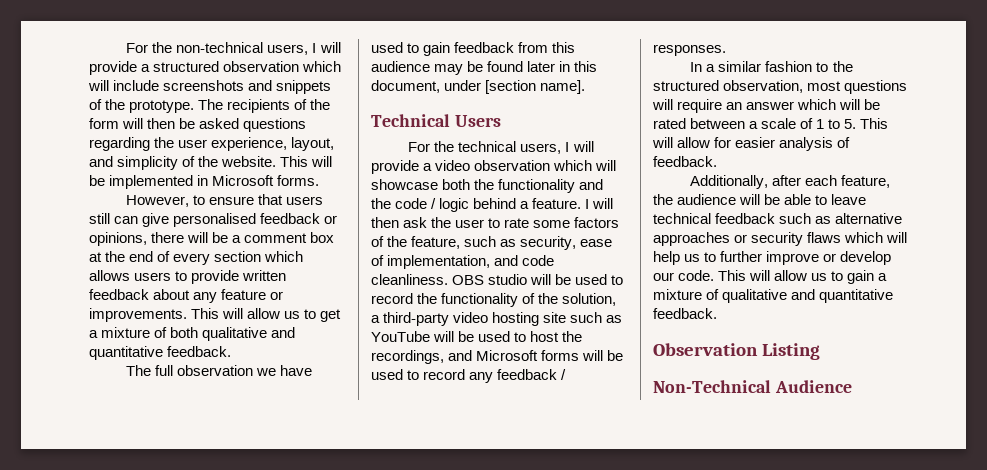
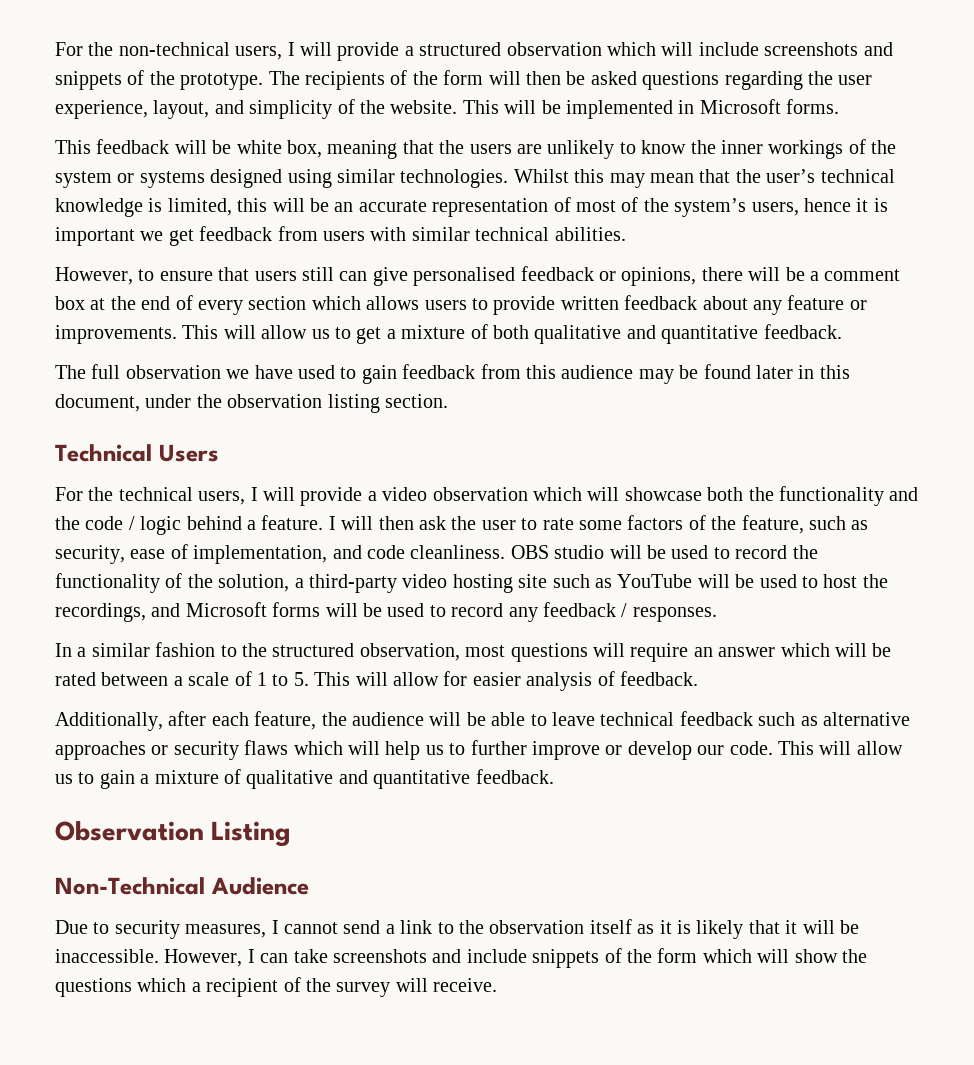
(320, 180) none -> [55,139,897,159] [55,169,895,188] [55,197,888,217] [55,226,626,246] // This feedback will be white box, meaning that the users are unlikely to know the inner workings of the system or systems designed using similar technologies. Whilst this may mean that the user’s technical knowledge is limited, this will be an accurate representation of most of the system’s users, hence it is important we get feedback from users with similar technical abilities.
[485,80,586,94] [section name]. -> [196,394,448,413] the observation listing section.
(852, 386) none -> [55,919,859,939] [55,948,867,968] [55,977,498,997] // Due to security measures, I cannot send a link to the observation itself as it is likely that it will be inaccessible. However, I can take screenshots and include snippets of the form which will show the questions which a recipient of the survey will receive.

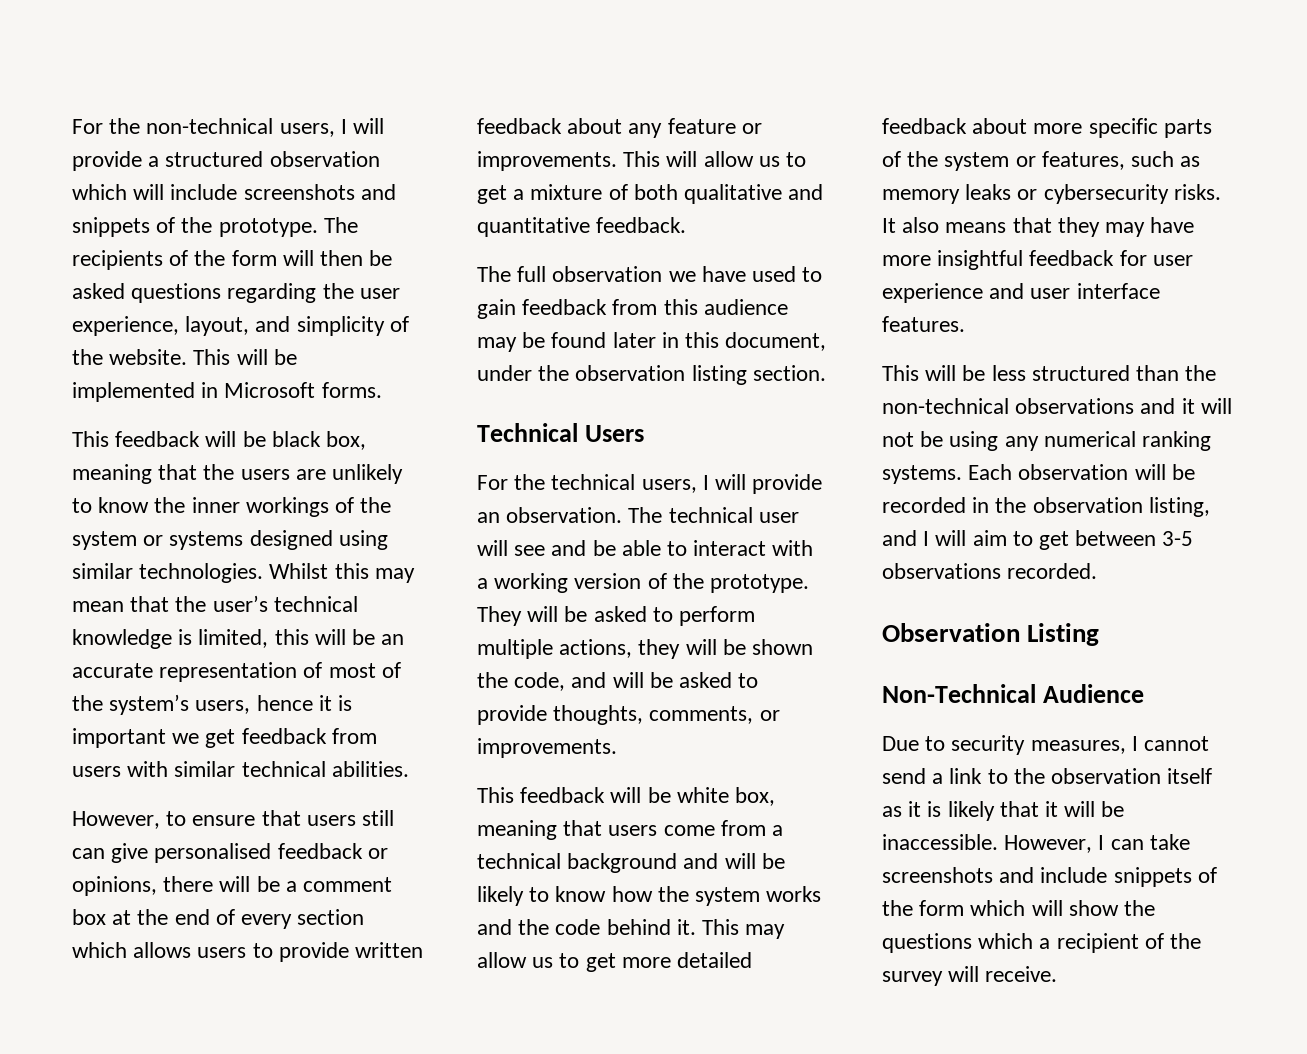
[236,140,282,154] white -> [271,431,321,447] black
[367,486,919,506] [55,515,869,535] [55,544,818,564] [55,573,888,593] [55,602,717,622] [55,642,892,662] [55,671,698,691] [55,711,910,731] [55,740,903,760] [55,769,554,789] a video observation which will showcase both the functionality and the code / logic behind a feature. I will then ask the user to rate some factors of the feature, such as security, ease of implementation, and code cleanliness. OBS studio will be used to record the functionality of the solution, a third-party video hosting site such as YouTube will be used to host the recordings, and Microsoft forms will be used to record any feedback / responses. // In a similar fashion to the structured observation, most questions will require an answer which will be rated between a scale of 1 to 5. This will allow for easier analysis of feedback. // Additionally, after each feature, the audience will be able to leave technical feedback such as alternative approaches or security flaws which will help us to further improve or develop our code. This will allow us to gain a mixture of qualitative and quantitative feedback. -> [477,507,799,523] [477,540,814,556] [477,573,810,593] [477,606,756,626] [477,639,814,659] [477,672,759,691] [477,705,780,725] [477,738,617,758] [477,787,776,806] [477,820,784,840] [477,853,785,873] [477,886,822,906] [477,919,786,939] [477,952,753,972] [882,118,1212,138] [882,151,1201,171] [882,184,1221,204] [882,217,1195,237] [882,250,1193,270] [882,283,1160,303] [882,316,965,332] [882,365,1217,381] [882,398,1232,414] [882,431,1212,451] [882,464,1195,484] [882,497,1210,517] [882,530,1194,550] [882,563,1098,579] an observation. The technical user will see and be able to interact with a working version of the prototype. They will be asked to perform multiple actions, they will be shown the code, and will be asked to provide thoughts, comments, or improvements. // This feedback will be white box, meaning that users come from a technical background and will be likely to know how the system works and the code behind it. This may allow us to get more detailed feedback about more specific parts of the system or features, such as memory leaks or cybersecurity risks. It also means that they may have more insightful feedback for user experience and user interface features. // This will be less structured than the non-technical observations and it will not be using any numerical ranking systems. Each observation will be recorded in the observation listing, and I will aim to get between 3-5 observations recorded.

